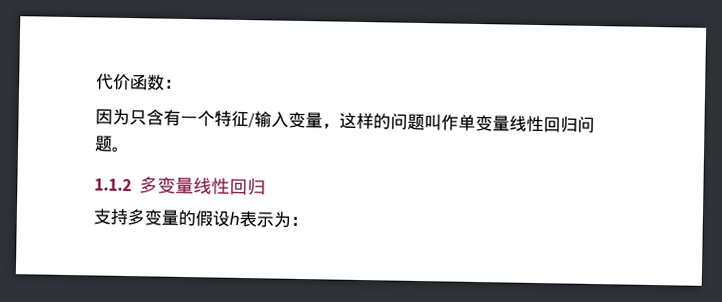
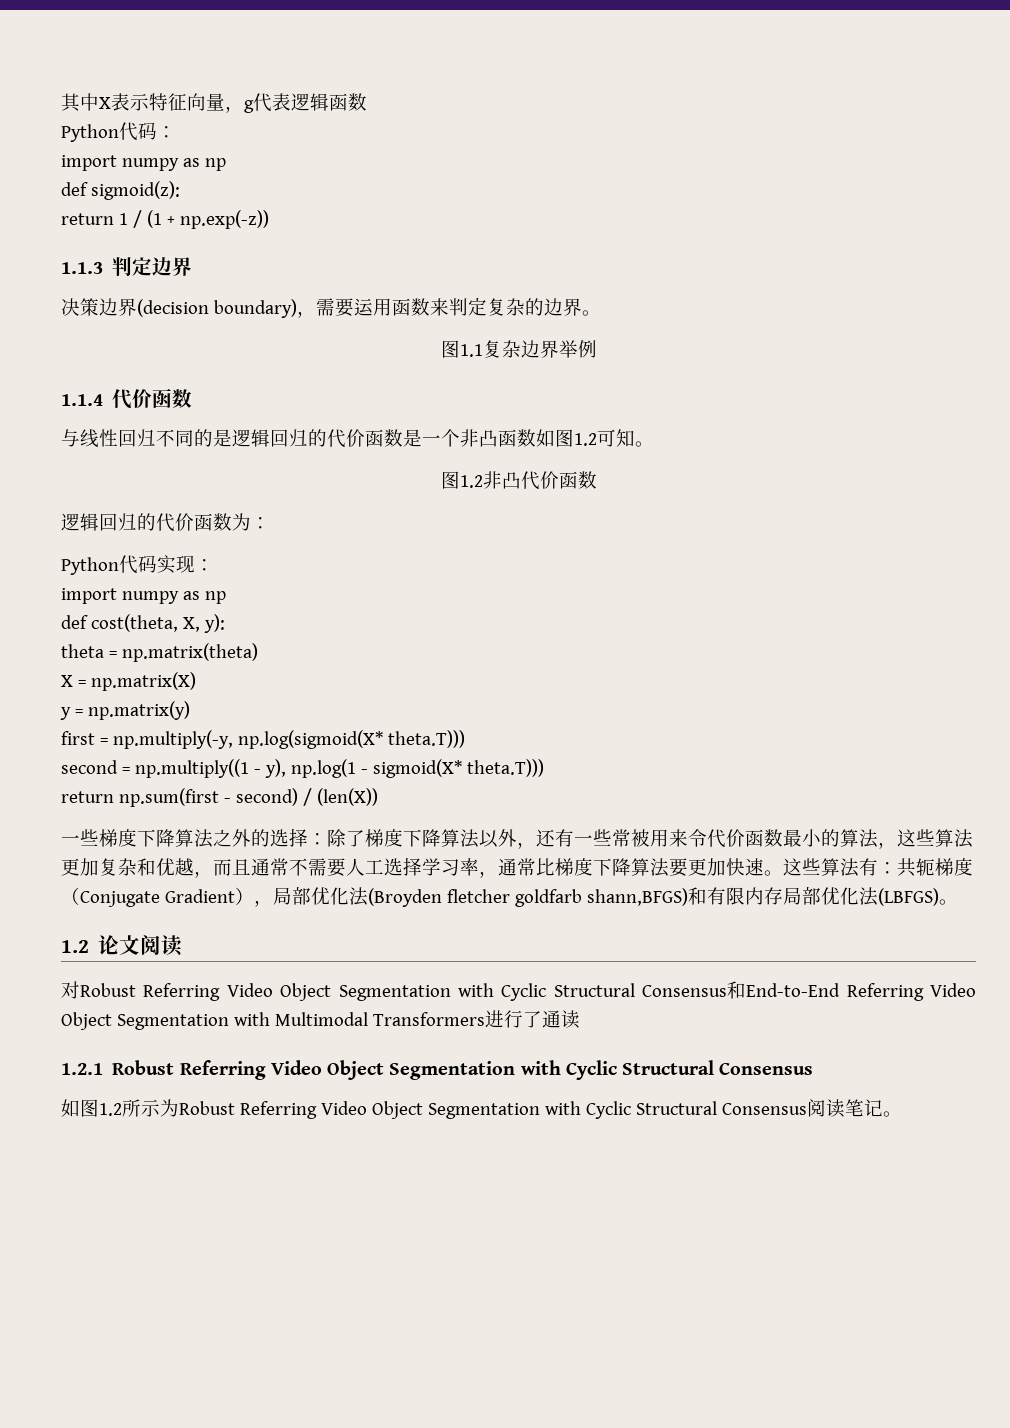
[96,73,182,91] [95,108,595,133] [94,135,130,153] [94,176,267,196] [93,208,308,228] 代价函数： // 因为只含有一个特征/输入变量，这样的问题叫作单变量线性回归问题。 // 1.1.2多变量线性回归 // 支持多变量的假设ℎ表示为： -> [61,93,367,113] [61,122,176,142] [61,155,226,171] [61,181,180,200] [61,210,269,229] [61,257,193,277] [61,297,601,318] [440,340,597,358] [61,388,193,409] [61,429,654,448] [440,471,597,490] [61,513,270,532] [61,555,214,575] [61,588,226,604] [61,614,225,633] [61,643,258,662] [61,672,196,691] [60,701,190,720] [61,730,465,749] [61,759,544,778] [61,788,378,807] [61,828,973,849] [61,857,973,878] [61,887,958,907] [61,935,184,956] [61,981,976,1001] [61,1010,580,1030] [61,1060,814,1080] [61,1099,902,1119] 其中X表示特征向量，g代表逻辑函数 // Python代码： // import numpy as np // def sigmoid(z): // return 1 / (1 + np.exp(-z)) // 1.1.3判定边界 // 决策边界(decision boundary)，需要运用函数来判定复杂的边界。 // 图1.1复杂边界举例 // 1.1.4代价函数 // 与线性回归不同的是逻辑回归的代价函数是一个非凸函数如图1.2可知。 // 图1.2非凸代价函数 // 逻辑回归的代价函数为： // Python代码实现： // import numpy as np // def cost(theta, X, y): // theta = np.matrix(theta) // X = np.matrix(X) // y = np.matrix(y) // first = np.multiply(-y, np.log(sigmoid(X* theta.T))) // second = np.multiply((1 - y), np.log(1 - sigmoid(X* theta.T))) // return np.sum(first - second) / (len(X)) // 一些梯度下降算法之外的选择：除了梯度下降算法以外，还有一些常被用来令代价函数最小的算法，这些算法更加复杂和优越，而且通常不需要人工选择学习率，通常比梯度下降算法要更加快速。这些算法有：共轭梯度（Conjugate Gradient），局部优化法(Broyden fletcher goldfarb shann,BFGS)和有限内存局部优化法(LBFGS)。 // 1.2论文阅读 // 对Robust Referring Video Object Segmentation with Cyclic Structural Consensus和End-to-End Referring Video Object Segmentation with Multimodal Transformers进行了通读 // 1.2.1 Robust Referring Video Object Segmentation with Cyclic Structural Consensus // 如图1.2所示为Robust Referring Video Object Segmentation with Cyclic Structural Consensus阅读笔记。

